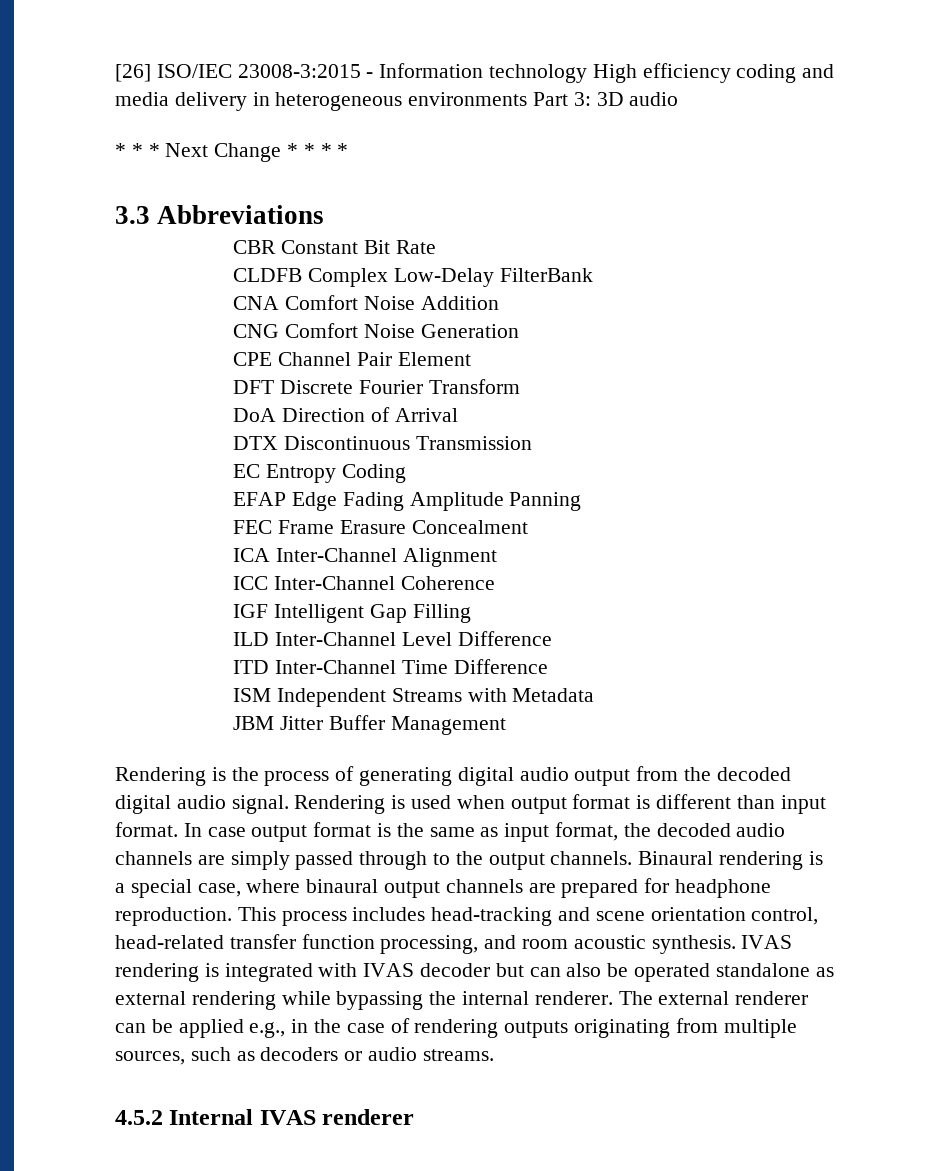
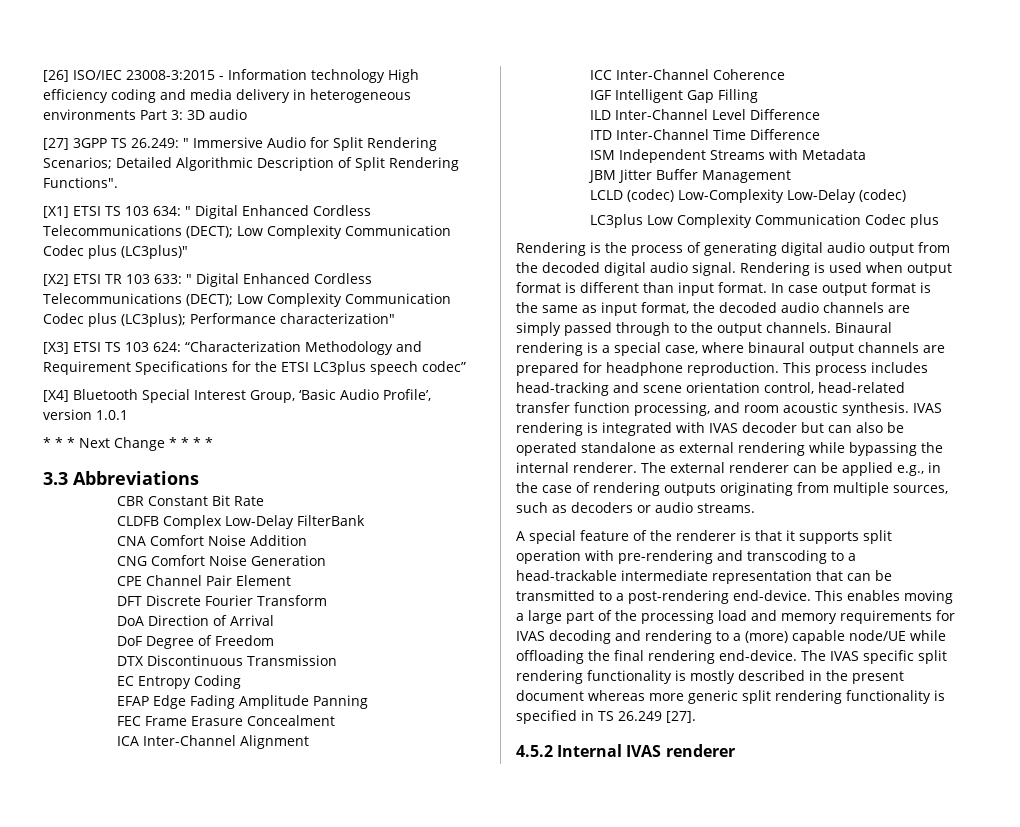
(679, 99) none -> [43,137,437,151] [43,157,459,171] [43,177,118,188] [43,205,371,219] [43,225,451,239] [43,245,188,259] [43,273,372,287] [43,293,451,307] [43,313,395,327] [43,341,422,355] [43,361,466,375] [43,389,431,403] [43,409,128,420] // [27] 3GPP TS 26.249: " Immersive Audio for Split Rendering Scenarios; Detailed Algorithmic Description of Split Rendering Functions". // [X1] ETSI TS 103 634: " Digital Enhanced Cordless Telecommunications (DECT); Low Complexity Communication Codec plus (LC3plus)" // [X2] ETSI TR 103 633: " Digital Enhanced Cordless Telecommunications (DECT); Low Complexity Communication Codec plus (LC3plus); Performance characterization" // [X3] ETSI TS 103 624: “Characterization Methodology and Requirement Specifications for the ETSI LC3plus speech codec” // [X4] Bluetooth Special Interest Group, ‘Basic Audio Profile’, version 1.0.1
(458, 415) none -> [116,635,274,649] // DoF Degree of Freedom
(506, 725) none -> [589,189,906,203] [589,214,939,228] // LCLD (codec) Low-Complexity Low-Delay (codec) // LC3plus Low Complexity Communication Codec plus
(494, 1055) none -> [516,530,892,544] [516,550,856,564] [516,570,892,584] [516,590,953,604] [516,610,955,624] [516,630,946,644] [516,650,947,664] [516,670,904,684] [516,690,945,704] [516,710,696,724] // A special feature of the renderer is that it supports split operation with pre-rendering and transcoding to a head-trackable intermediate representation that can be transmitted to a post-rendering end-device. This enables moving a large part of the processing load and memory requirements for IVAS decoding and rendering to a (more) capable node/UE while offloading the final rendering end-device. The IVAS specific split rendering functionality is mostly described in the present document whereas more generic split rendering functionality is specified in TS 26.249 [27].

